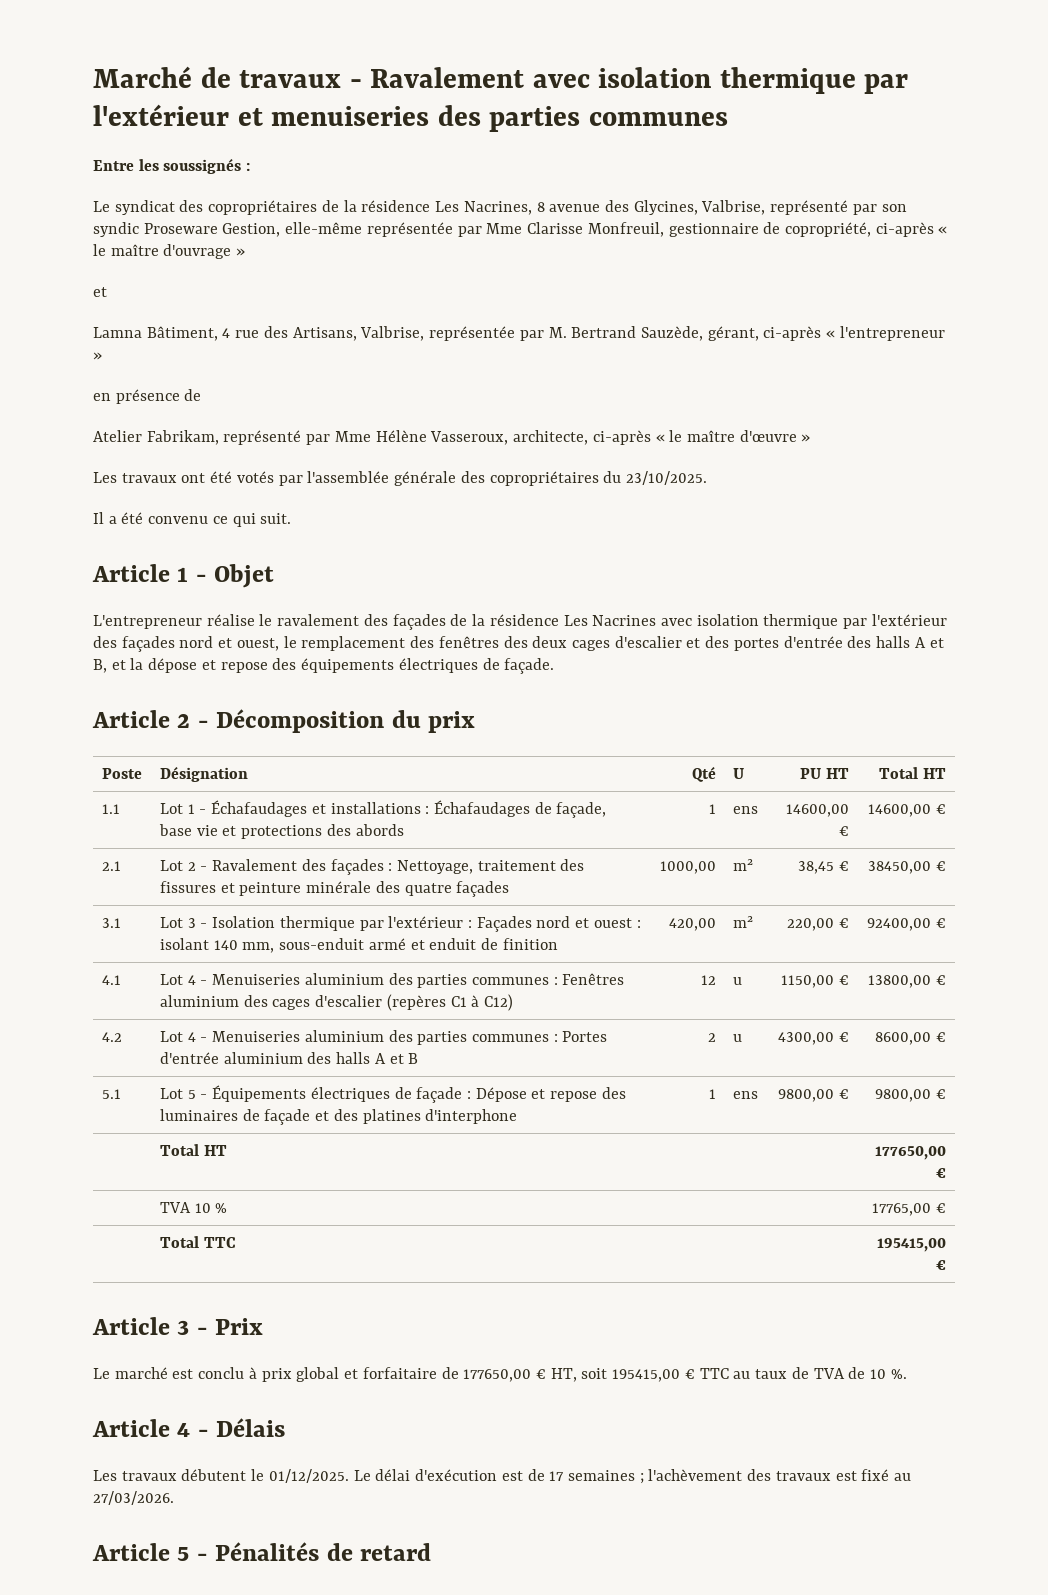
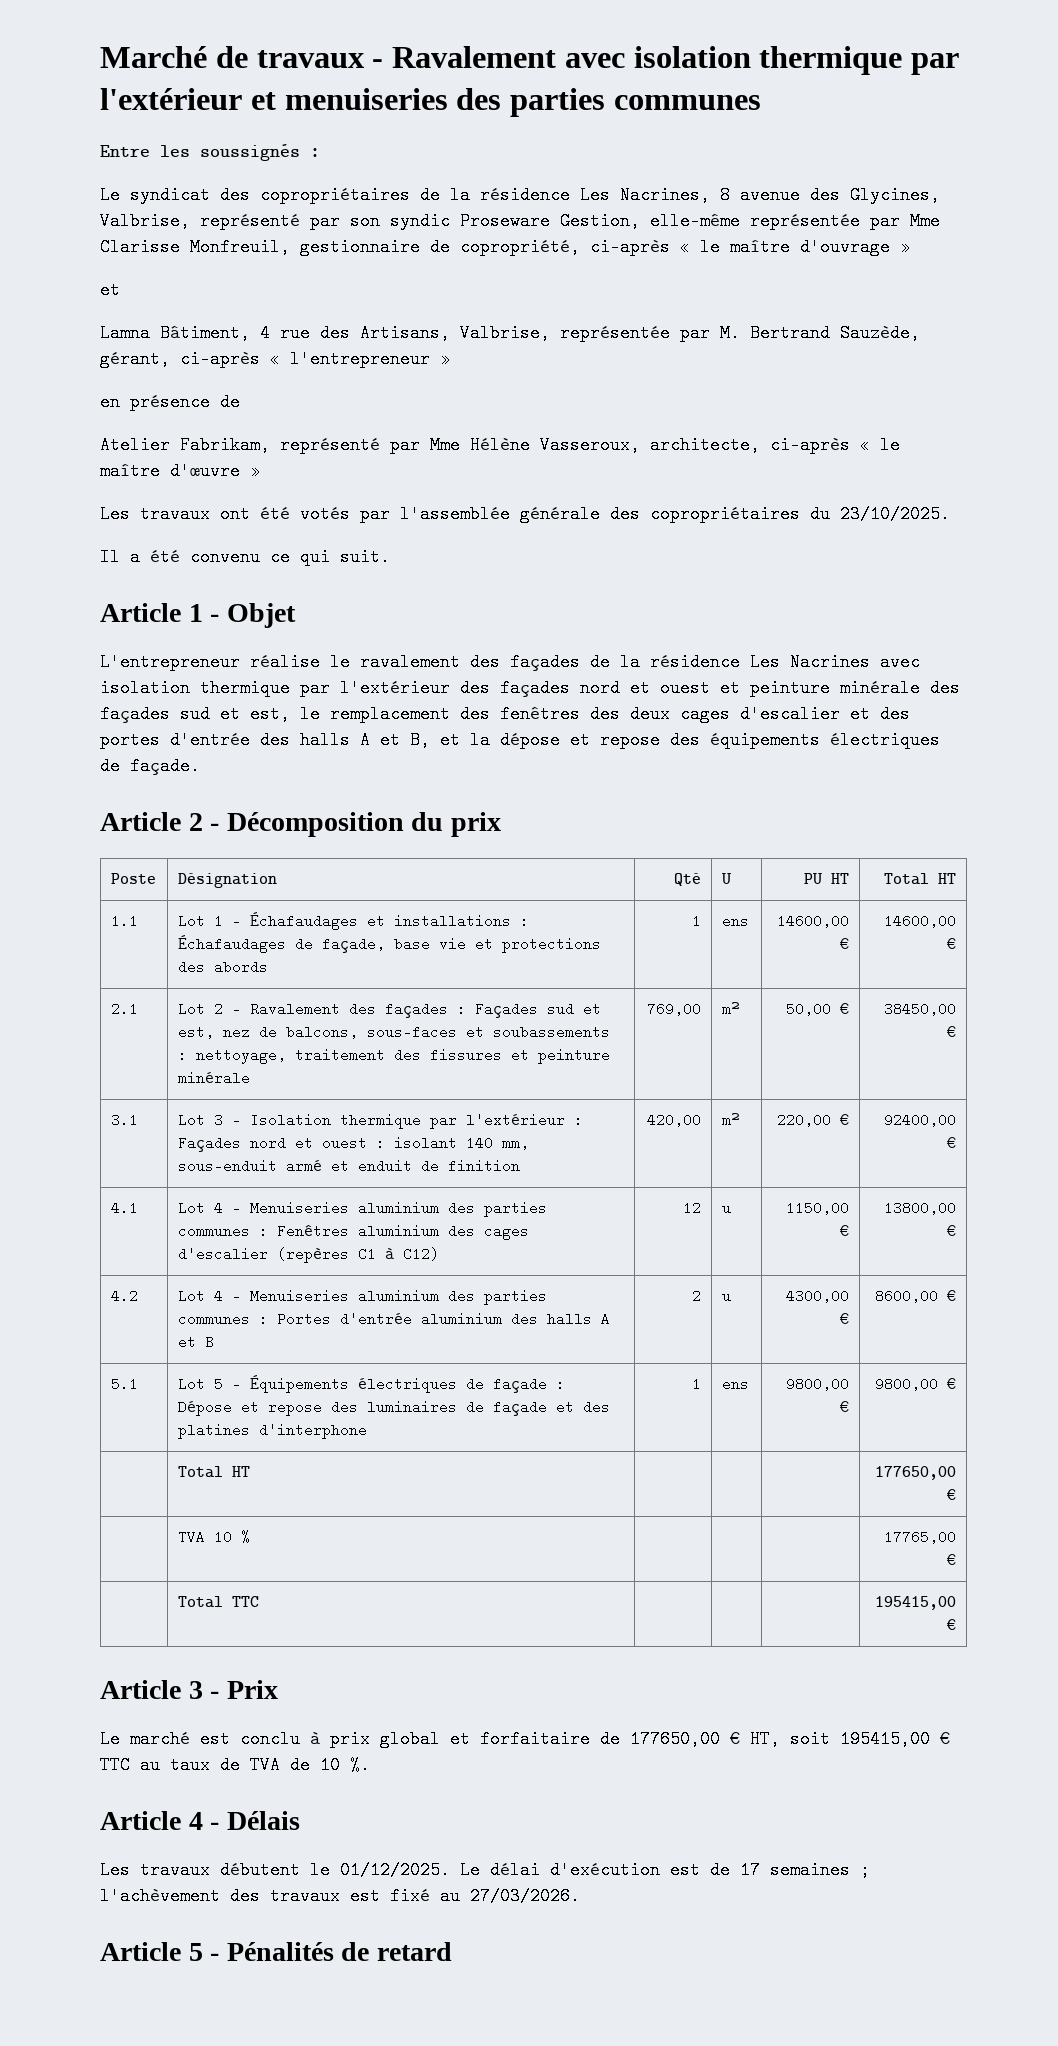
[236,638,279,651] ouest, -> [660,679,960,697] [100,705,290,723] ouest et peinture minérale des façades sud et est,
[397,860,474,874] Nettoyage, -> [474,1002,601,1018] [177,1025,610,1039] [177,1048,286,1064] Façades sud et est, nez de balcons, sous-faces et soubassements : nettoyage,
[375,881,510,897] [660,861,717,874] [732,859,753,871] [798,861,835,874] des quatre façades | 1000,00 | m² | 38,45 -> [647,1002,702,1016] [721,1002,740,1014] [786,1002,832,1016] | 769,00 | m² | 50,00

